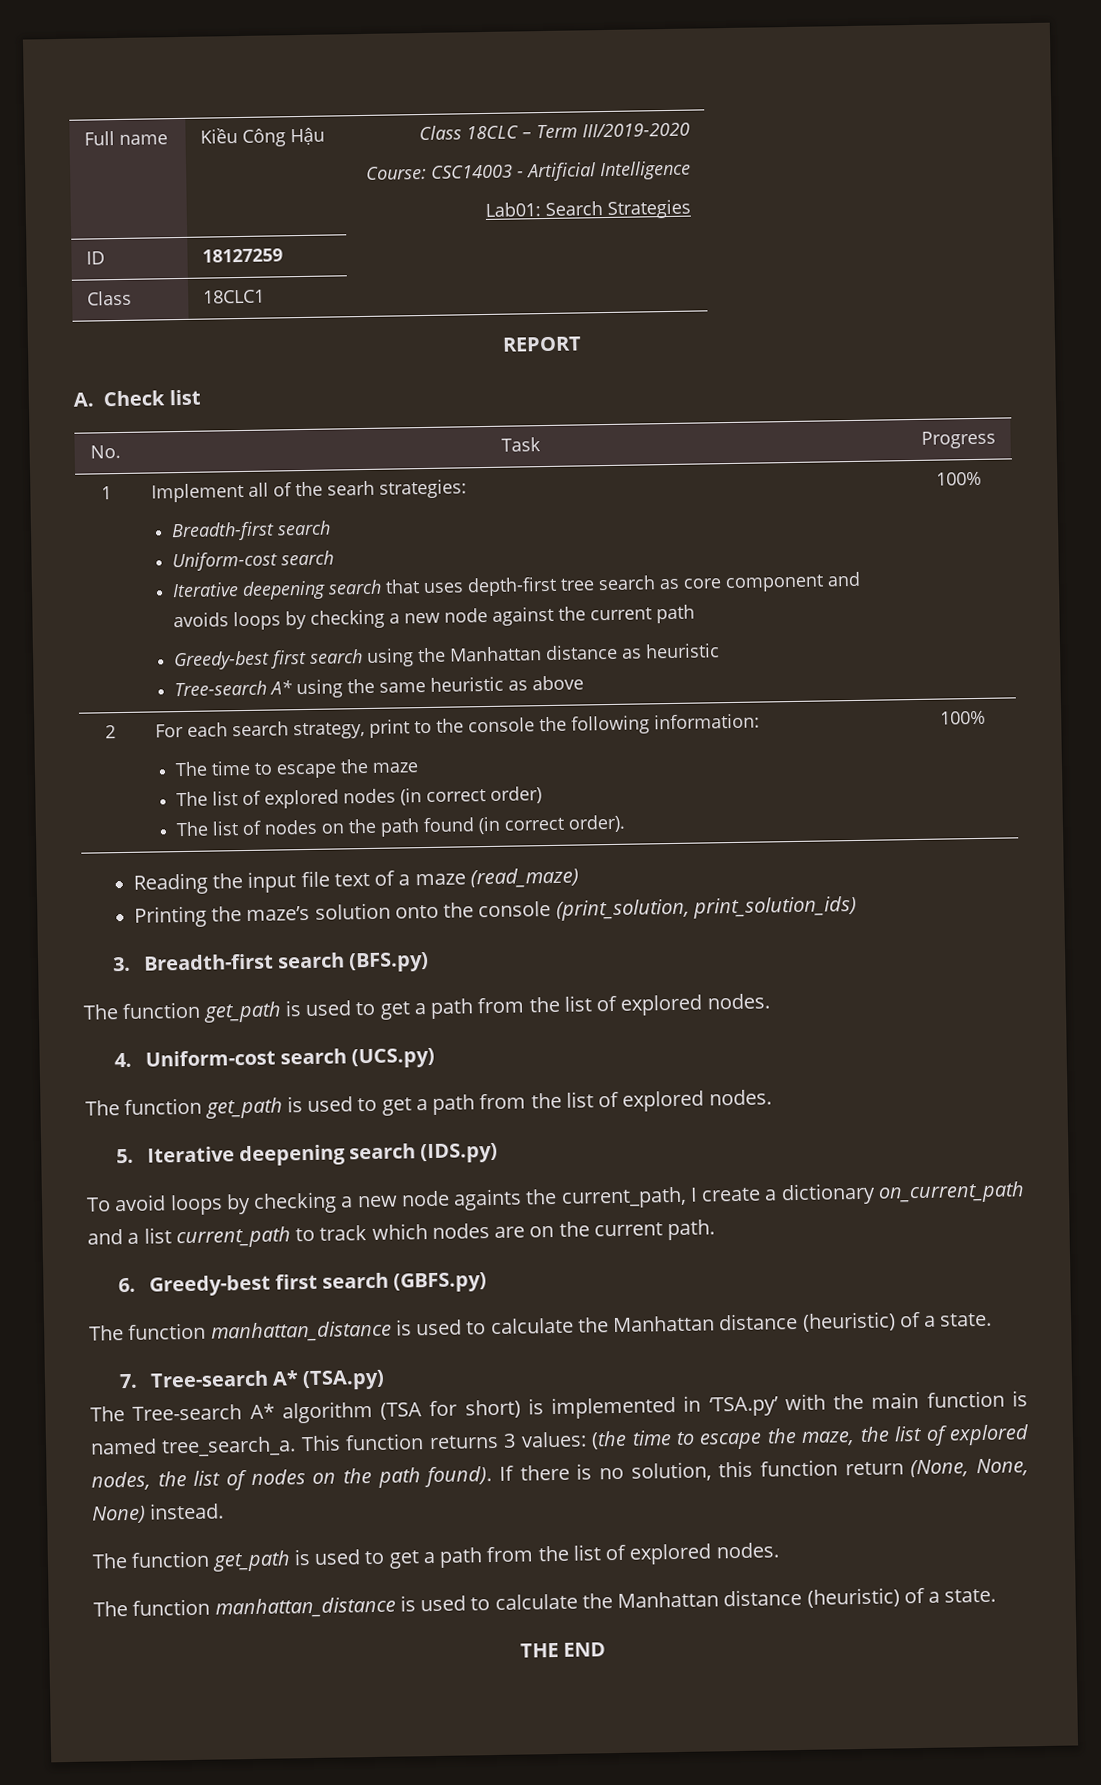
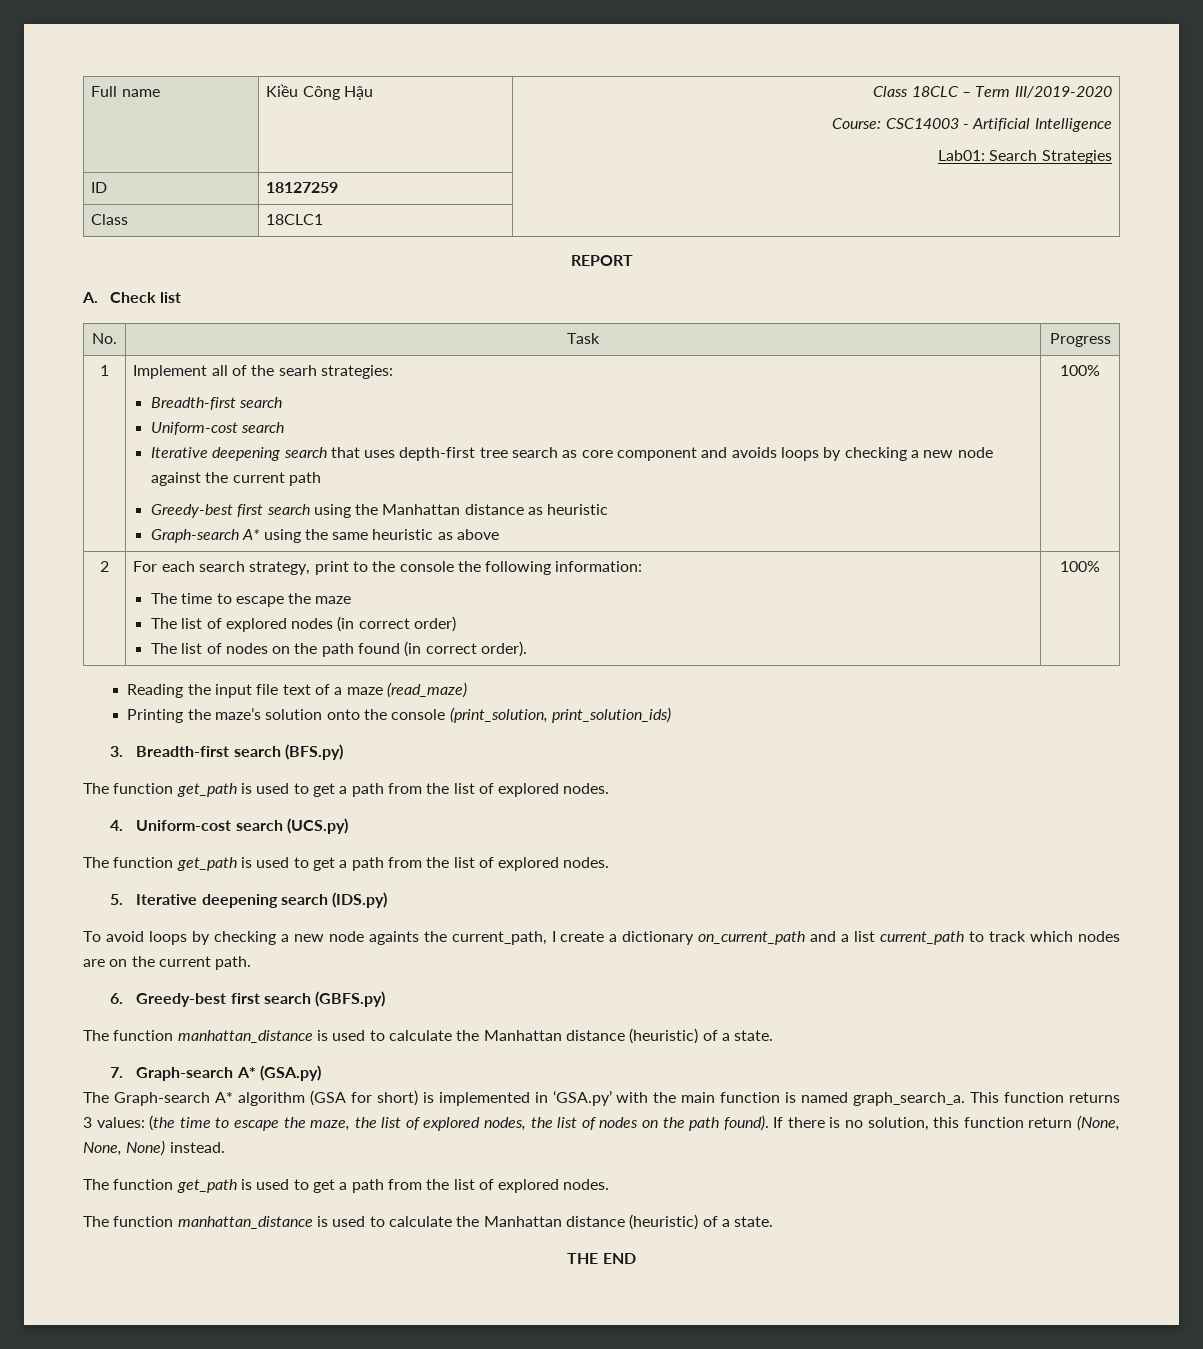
[173,680,267,697] Tree-search -> [150,529,239,543] Graph-search
[149,1369,386,1391] [90,1404,243,1422] Tree-search A* (TSA.py) // The Tree-search -> [136,1065,322,1081] [83,1092,210,1106] Graph-search A* (GSA.py) // The Graph-search
[380,1402,423,1420] (TSA -> [309,1090,346,1106] (GSA
[708,1396,779,1417] ‘TSA.py’ -> [552,1090,612,1106] ‘GSA.py’
[161,1436,297,1458] tree_search_a. -> [853,1092,966,1106] graph_search_a.

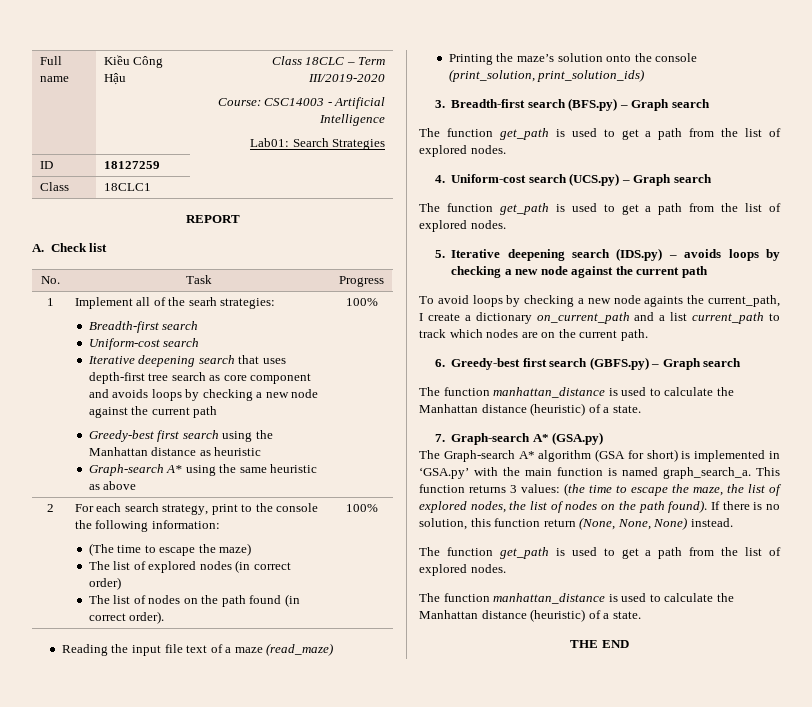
[150,593,352,607] The time to escape the maze -> [88,543,252,556] (The time to escape the maze)
(344, 752) none -> [619,99,710,111] – Graph search
(349, 826) none -> [621,174,712,186] – Graph search
(388, 900) none -> [668,249,781,261] [451,266,708,278] – avoids loops by checking a new node against the current path
(386, 999) none -> [651,358,742,370] – Graph search

